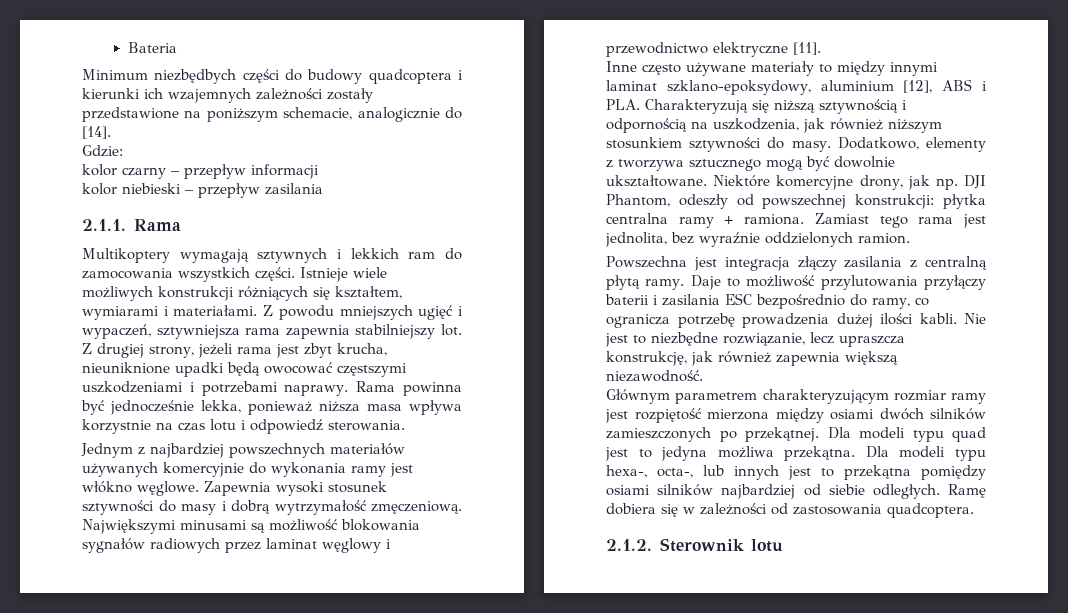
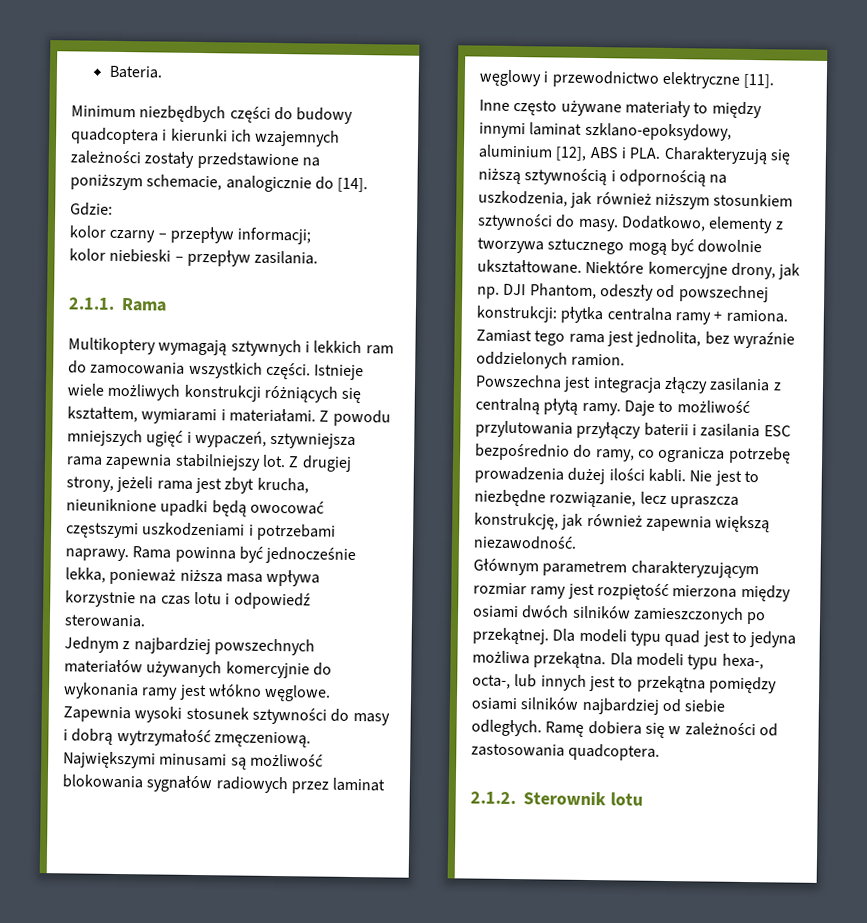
[127,42,177,53] Bateria -> [108,65,163,79] Bateria.
[251,164,319,179] informacji -> [237,227,312,245] informacji;
[265,183,323,195] zasilania -> [254,250,319,265] zasilania.

